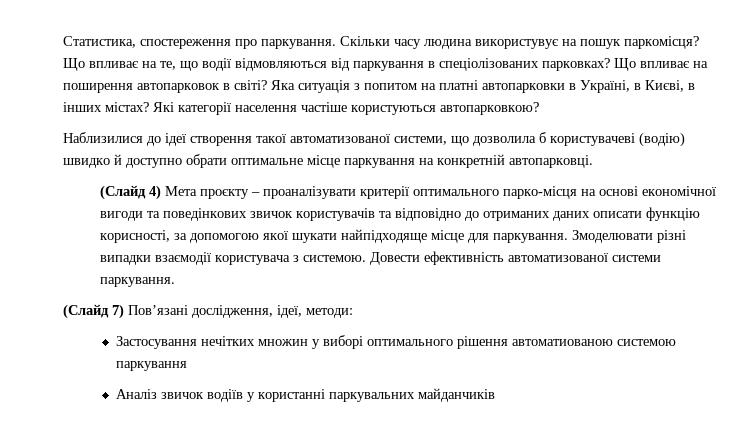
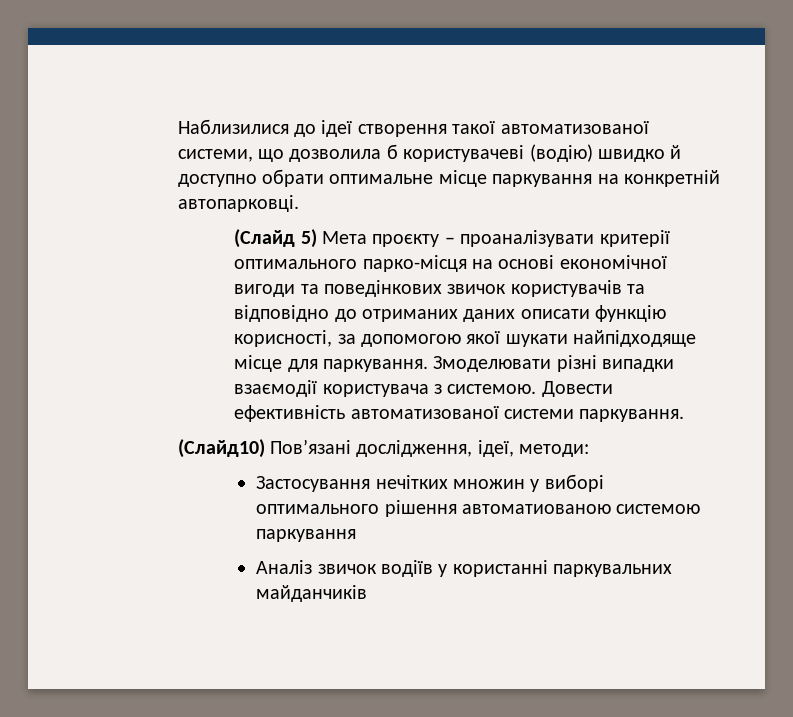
[62,36,699,49] [62,58,708,71] [62,80,695,93] [62,102,539,115] Статистика, спостереження про паркування. Скільки часу людина використувує на пошук паркомісця? Що впливає на те, що водії відмовляються від паркування в спеціолізованих парковках? Що впливає на поширення автопарковок в світі? Яка ситуація з попитом на платні автопарковки в Україні, в Києві, в інших містах? Які категорії населення частіше користуються автопарковкою? // -> (177, 126) none
[149,185,162,200] 4) -> [300,229,317,248] 5)
[62,304,124,319] (Слайд 7) -> [177,439,265,458] (Слайд10)

